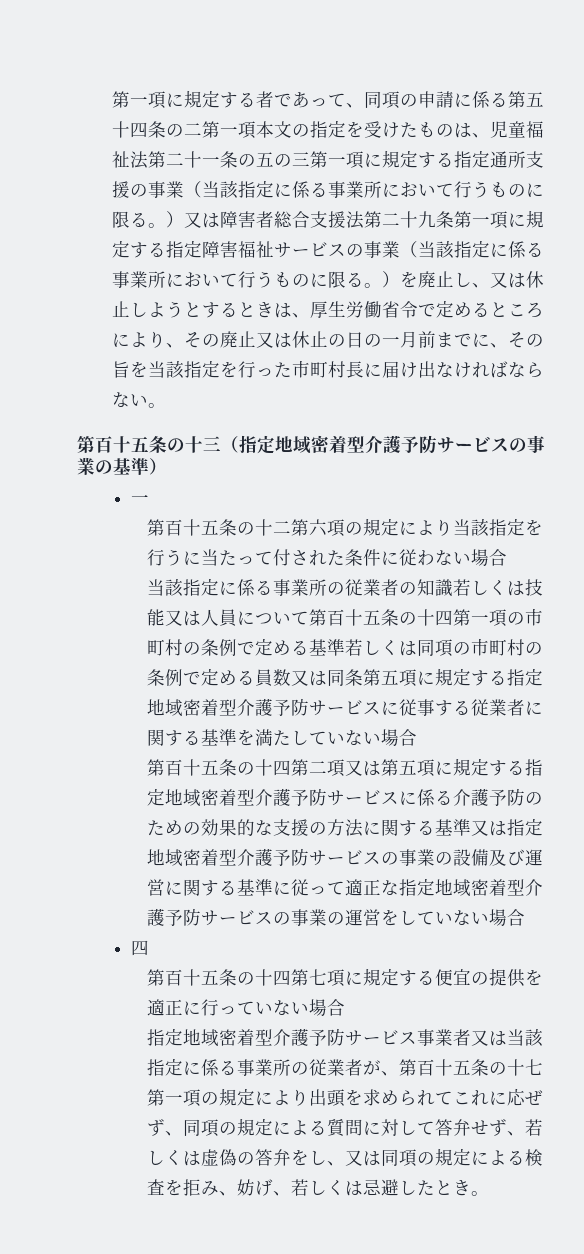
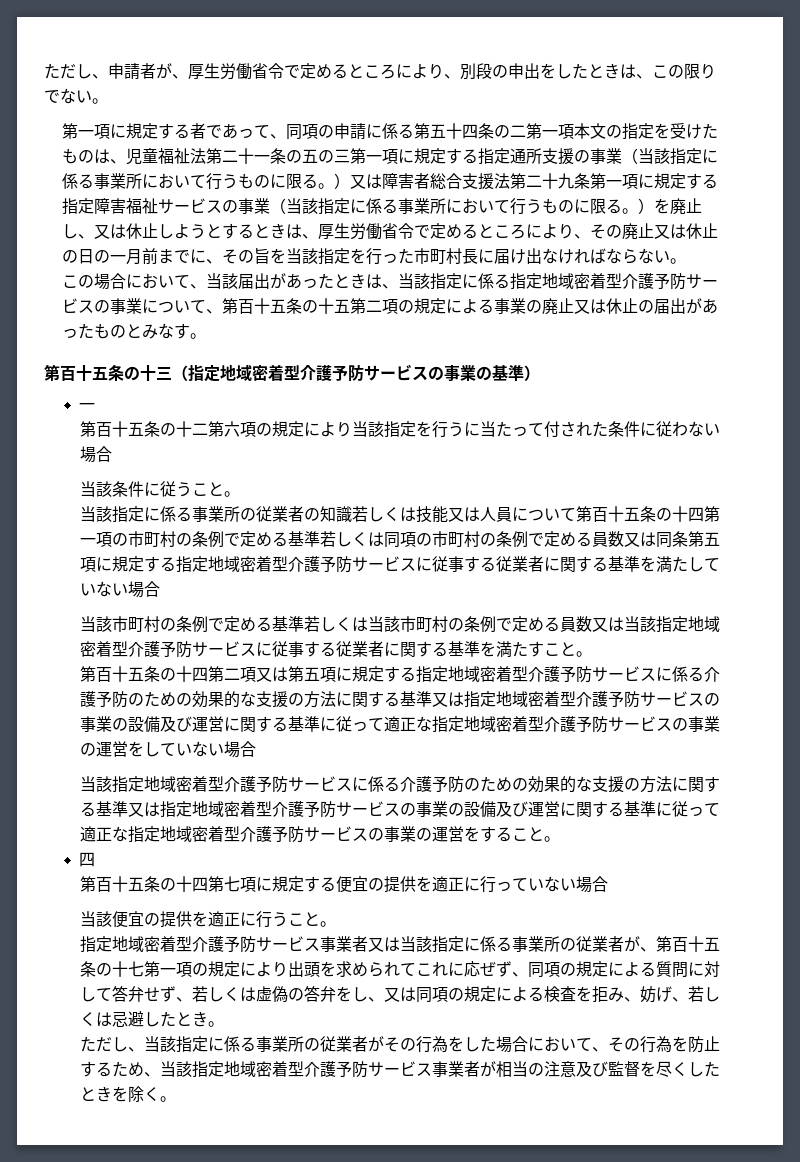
(111, 99) none -> [44,63,716,80] [44,88,108,104] ただし、申請者が、厚生労働省令で定めるところにより、別段の申出をしたときは、この限りでない。 //
(166, 405) none -> [61,273,718,290] [61,298,718,315] [61,323,206,339] // この場合において、当該届出があったときは、当該指定に係る指定地域密着型介護予防サービスの事業について、第百十五条の十五第二項の規定による事業の廃止又は休止の届出があったものとみなす。
(507, 557) none -> [79,481,240,497] // 当該条件に従うこと。
(417, 737) none -> [79,616,720,633] [79,641,592,658] // 当該市町村の条例で定める基準若しくは当該市町村の条例で定める員数又は当該指定地域密着型介護予防サービスに従事する従業者に関する基準を満たすこと。
(525, 917) none -> [79,776,720,793] [79,801,720,818] [79,826,560,843] // 当該指定地域密着型介護予防サービスに係る介護予防のための効果的な支援の方法に関する基準又は指定地域密着型介護予防サービスの事業の設備及び運営に関する基準に従って適正な指定地域密着型介護予防サービスの事業の運営をすること。
(345, 1007) none -> [79,911,336,928] // 当該便宜の提供を適正に行うこと。
(489, 1193) none -> [79,1036,720,1053] [79,1061,720,1078] [79,1086,176,1102] // ただし、当該指定に係る事業所の従業者がその行為をした場合において、その行為を防止するため、当該指定地域密着型介護予防サービス事業者が相当の注意及び監督を尽くしたときを除く。

